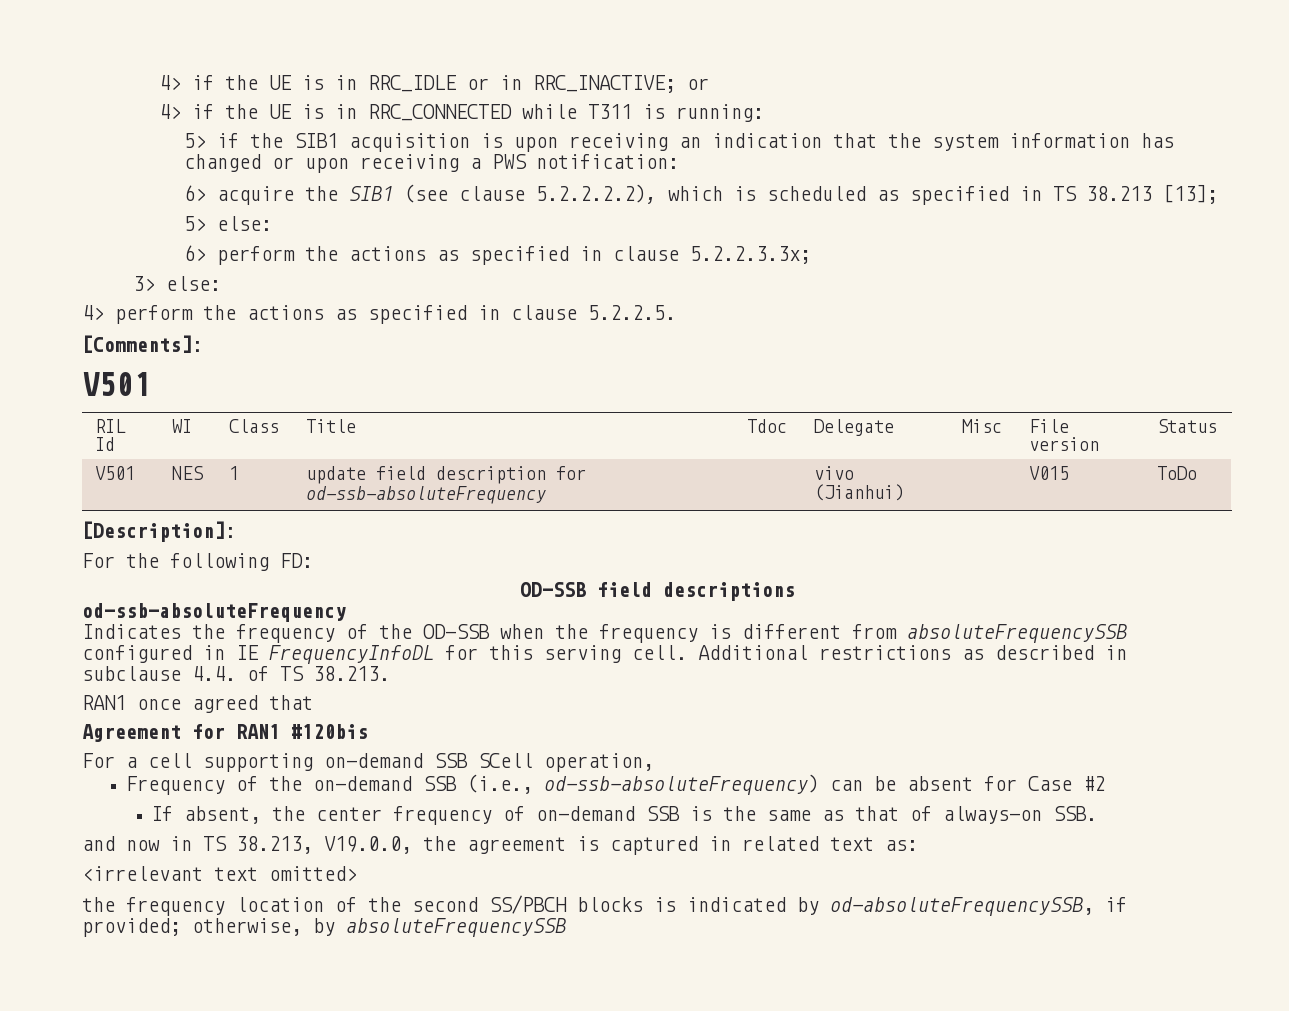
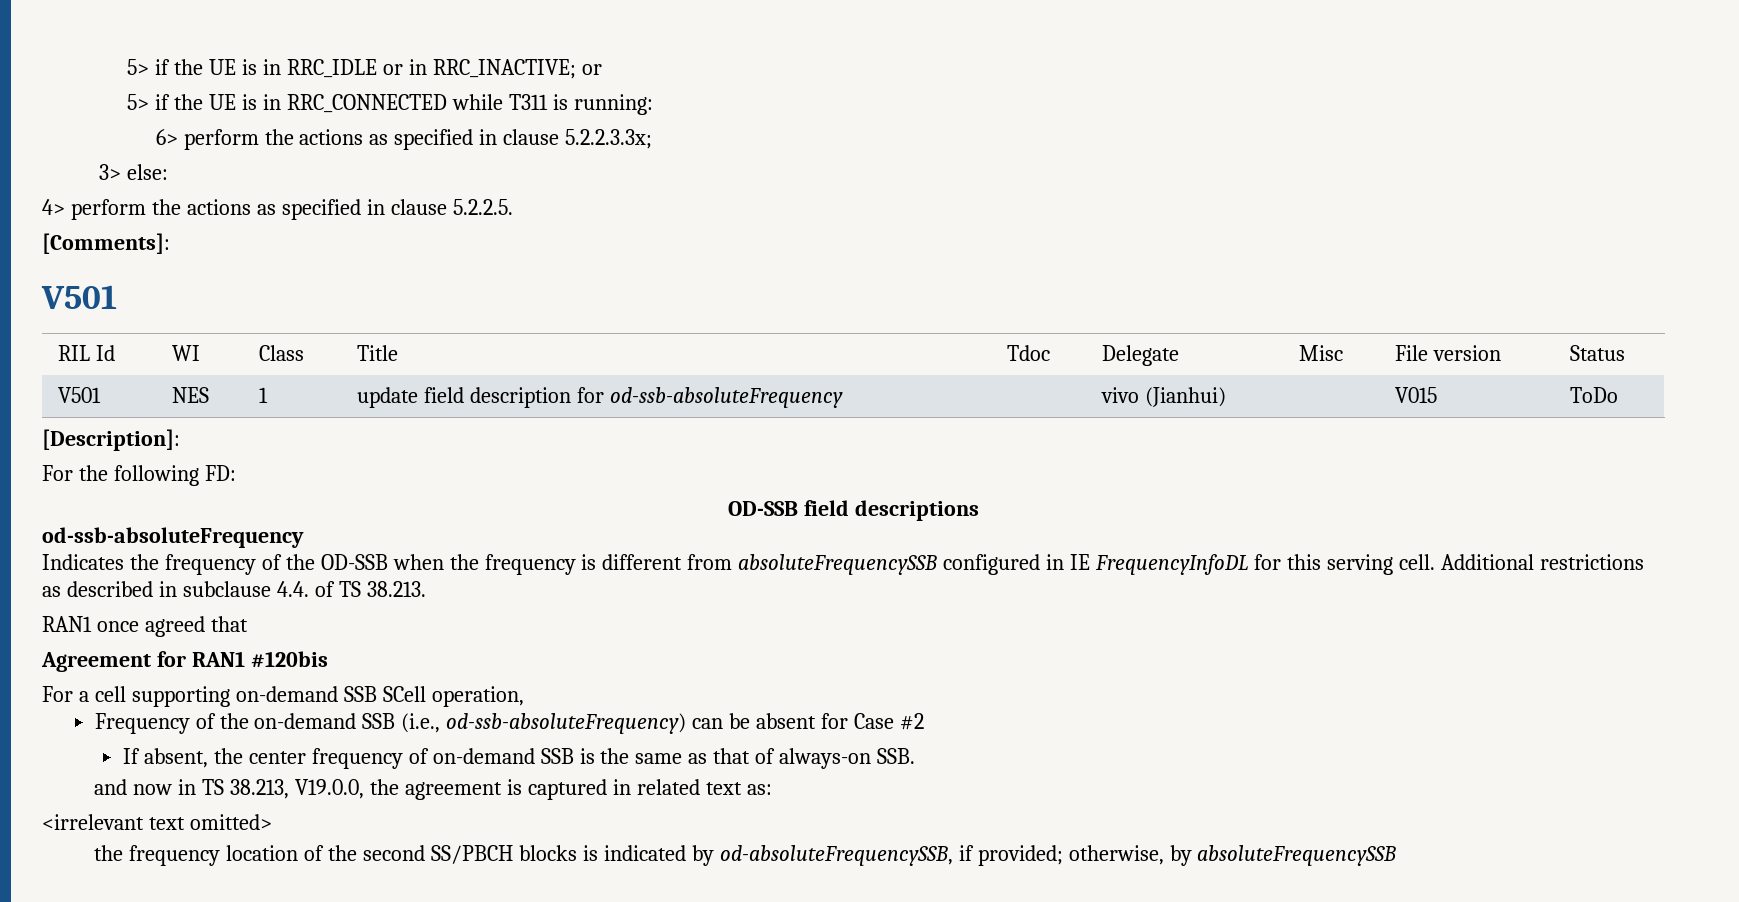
[158,75,181,90] 4> -> [127,59,150,75] 5>
[158,104,181,119] 4> -> [127,94,150,110] 5>
[184,133,1175,152] [184,154,680,173] [184,184,1219,205] [184,216,273,231] // 5> if the SIB1 acquisition is upon receiving an indication that the system information has changed or upon receiving a PWS notification: // 6> acquire the SIB1 (see clause 5.2.2.2.2), which is scheduled as specified in TS 38.213 [13]; // 5> else: -> (653, 104) none

